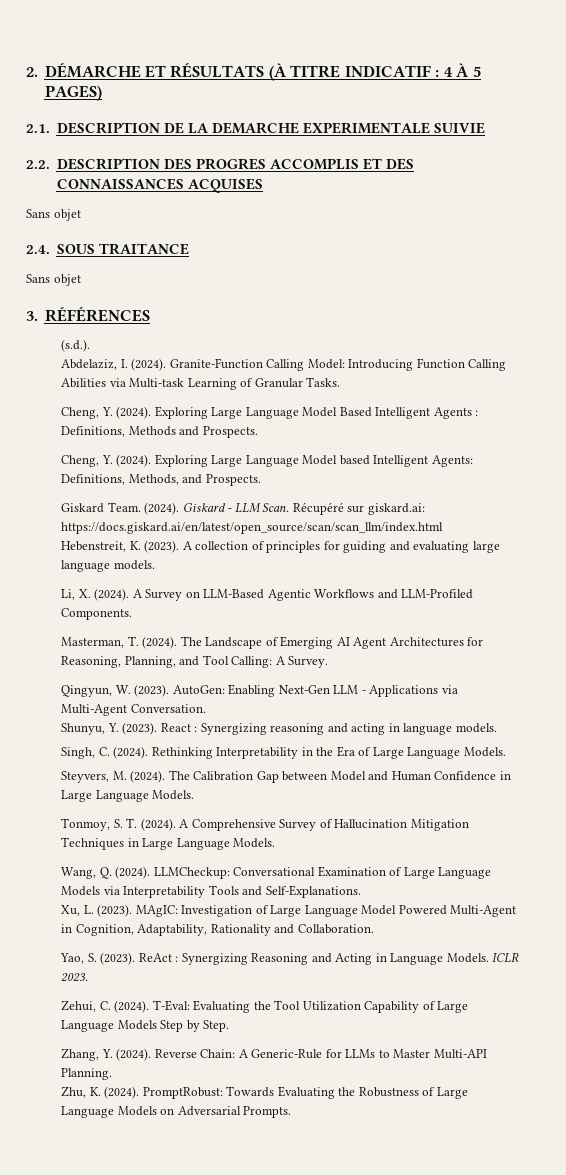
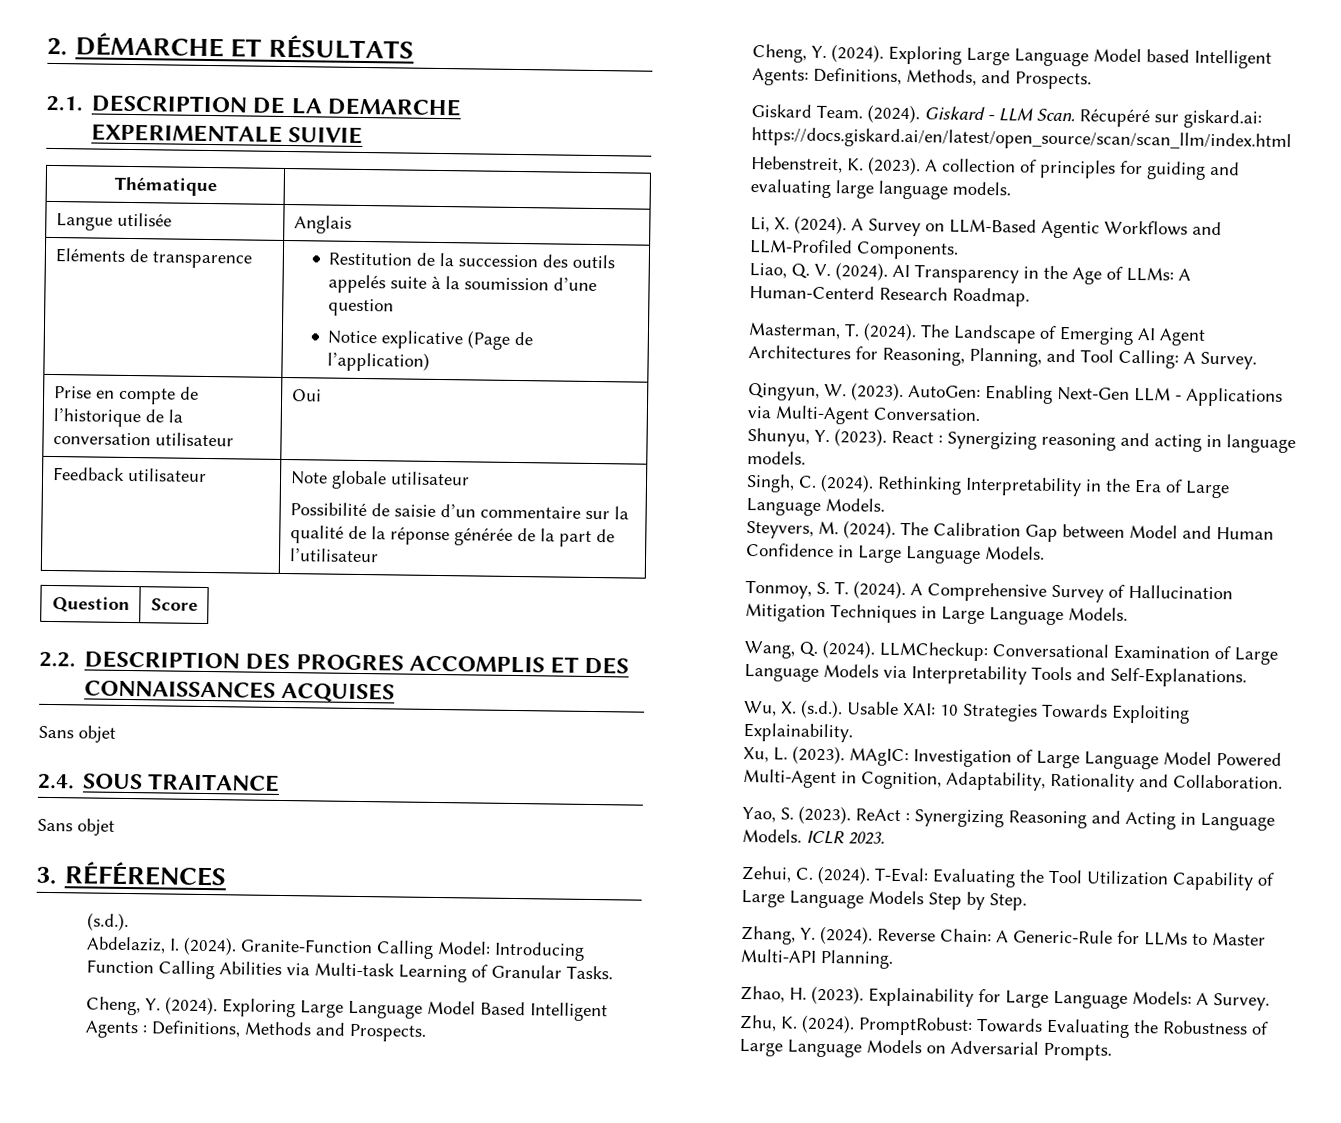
[268,63,481,81] [44,85,102,101] (À TITRE INDICATIF : 4 À 5 PAGES) -> (415, 47) none
(485, 128) none -> [113,176,217,197] [55,212,172,231] [293,215,352,234] [54,248,252,269] [328,252,616,269] [328,274,598,294] [328,298,395,317] [327,330,534,350] [327,351,431,372] [53,386,199,405] [52,408,183,428] [52,432,234,447] [291,389,322,402] [52,467,207,482] [289,470,470,490] [289,502,629,520] [289,525,615,547] [288,548,379,563] [51,596,130,614] [150,598,198,611] // Thématique | // Langue utilisée | Anglais // Eléments de transparence | Restitution de la succession des outils appelés suite à la soumission d’une question // Notice explicative (Page de l’application) // Prise en compte de l’historique de la conversation utilisateur | Oui // Feedback utilisateur | Note globale utilisateur // Possibilité de saisie d’un commentaire sur la qualité de la réponse générée de la part de l’utilisateur // Question | Score
(133, 614) none -> [749,262,1192,285] [749,284,1031,307] // Liao, Q. V. (2024). AI Transparency in the Age of LLMs: A Human-Centerd Research Roadmap.
(361, 891) none -> [744,699,1191,724] [743,722,854,743] // Wu, X. (s.d.). Usable XAI: 10 Strategies Towards Exploiting Explainability.
(113, 1074) none -> [740,985,1271,1011] // Zhao, H. (2023). Explainability for Large Language Models: A Survey.

